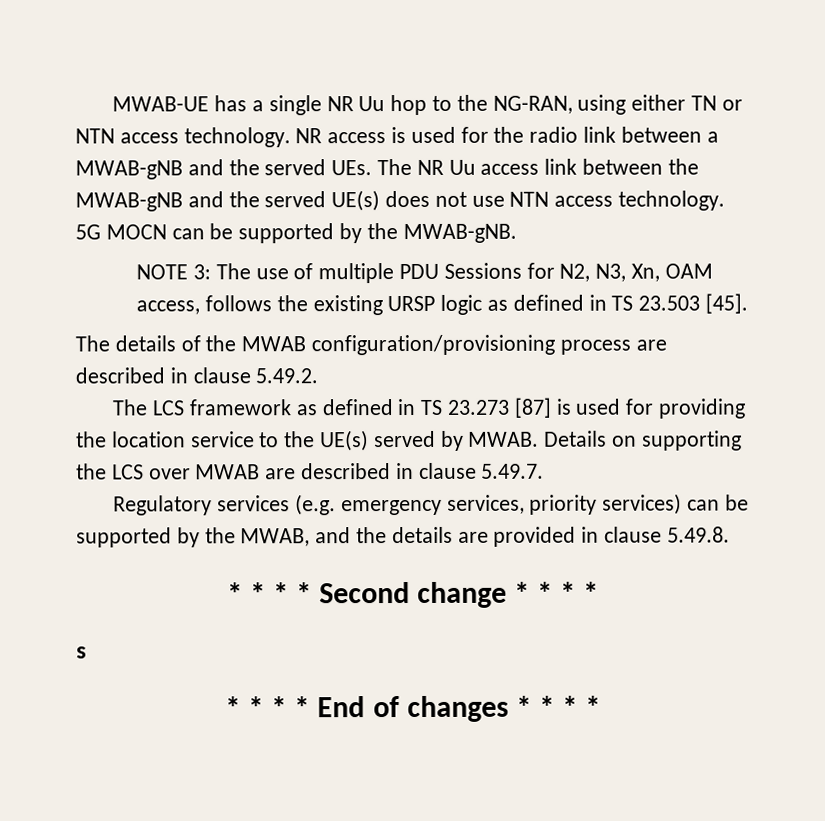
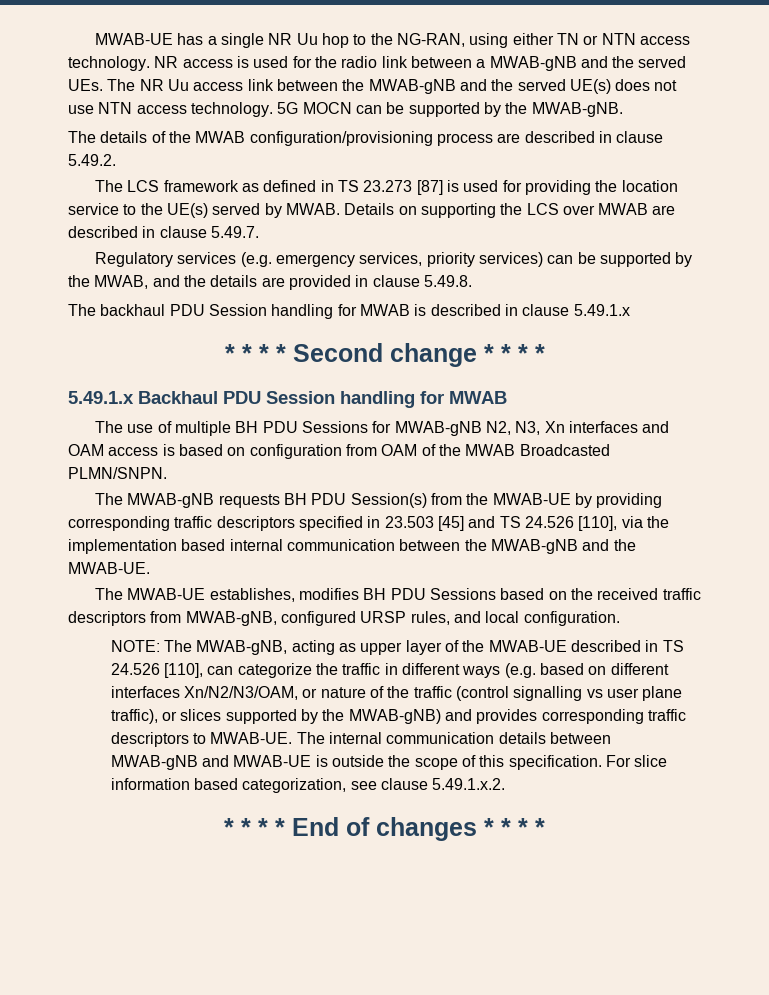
[136,262,713,284] [136,293,749,316] // NOTE 3: The use of multiple PDU Sessions for N2, N3, Xn, OAM access, follows the existing URSP logic as defined in TS 23.503 [45]. -> (623, 109) none
(730, 534) none -> [68,304,630,319] // The backhaul PDU Session handling for MWAB is described in clause 5.49.1.x
[76,646,87,659] s -> [68,391,507,408] [95,421,670,436] [68,444,610,459] [68,467,167,479] [95,493,663,508] [68,516,669,531] [68,539,636,554] [68,562,150,574] [95,588,701,602] [68,611,620,626] [110,640,684,655] [110,663,669,678] [110,686,683,701] [110,709,686,724] [110,732,612,747] [110,755,668,770] [110,778,506,793] 5.49.1.x Backhaul PDU Session handling for MWAB // The use of multiple BH PDU Sessions for MWAB-gNB N2, N3, Xn interfaces and OAM access is based on configuration from OAM of the MWAB Broadcasted PLMN/SNPN. // The MWAB-gNB requests BH PDU Session(s) from the MWAB-UE by providing corresponding traffic descriptors specified in 23.503 [45] and TS 24.526 [110], via the implementation based internal communication between the MWAB-gNB and the MWAB-UE. // The MWAB-UE establishes, modifies BH PDU Sessions based on the received traffic descriptors from MWAB-gNB, configured URSP rules, and local configuration. // NOTE: The MWAB-gNB, acting as upper layer of the MWAB-UE described in TS 24.526 [110], can categorize the traffic in different ways (e.g. based on different interfaces Xn/N2/N3/OAM, or nature of the traffic (control signalling vs user plane traffic), or slices supported by the MWAB-gNB) and provides corresponding traffic descriptors to MWAB-UE. The internal communication details between MWAB-gNB and MWAB-UE is outside the scope of this specification. For slice information based categorization, see clause 5.49.1.x.2.

